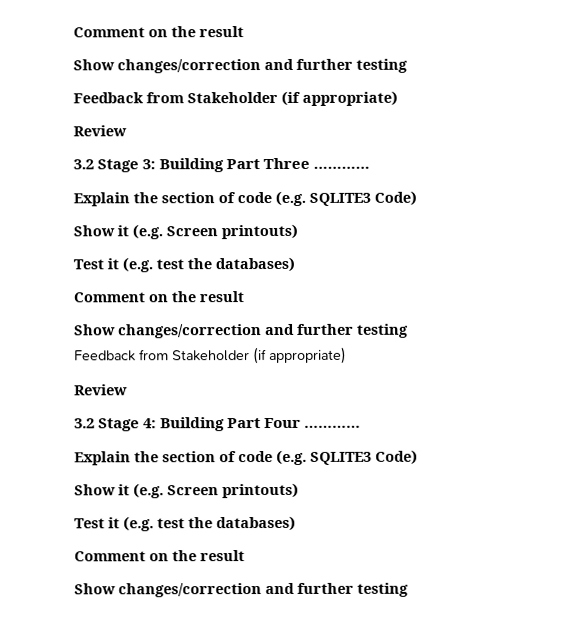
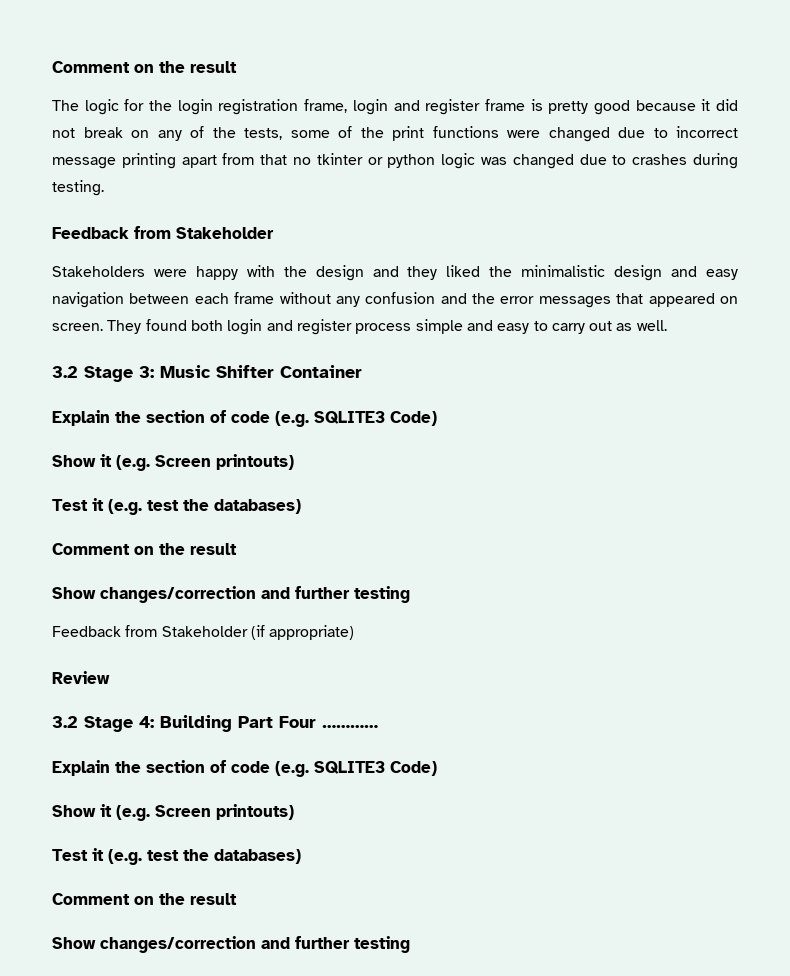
[73,26,244,38] [73,58,408,74] [73,90,398,106] [73,125,127,137] Comment on the result // Show changes/correction and further testing // Feedback from Stakeholder (if appropriate) // Review -> [52,61,237,73] [52,99,738,115] [52,126,738,142] [52,153,738,169] [52,180,104,196] [52,226,274,239] [52,265,738,281] [52,292,738,308] [52,319,667,335] Comment on the result // The logic for the login registration frame, login and register frame is pretty good because it did not break on any of the tests, some of the print functions were changed due to incorrect message printing apart from that no tkinter or python logic was changed due to crashes during testing. // Feedback from Stakeholder // Stakeholders were happy with the design and they liked the minimalistic design and easy navigation between each frame without any confusion and the error messages that appeared on screen. They found both login and register process simple and easy to carry out as well.
[159,157,371,173] Building Part Three ………… -> [160,365,362,378] Music Shifter Container

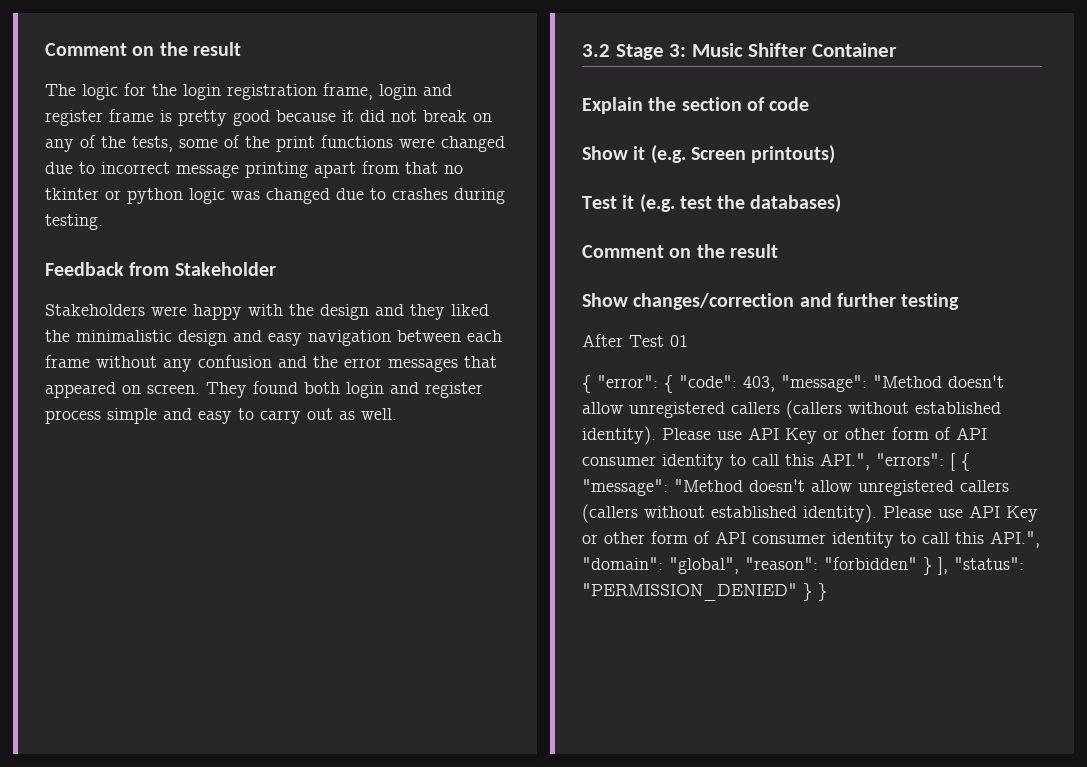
[275,411,437,427] (e.g. SQLITE3 Code) -> (810, 104) none
[52,625,355,640] [52,671,110,684] [52,715,378,732] [52,760,437,777] [52,804,294,821] [52,848,301,865] [52,893,237,905] [52,936,410,953] Feedback from Stakeholder (if appropriate) // Review // 3.2 Stage 4: Building Part Four ………… // Explain the section of code (e.g. SQLITE3 Code) // Show it (e.g. Screen printouts) // Test it (e.g. test the databases) // Comment on the result // Show changes/correction and further testing -> [582,334,688,347] [582,375,1004,393] [582,400,1001,419] [582,426,987,445] [582,453,970,471] [582,479,1009,496] [582,504,1038,523] [582,531,1040,548] [582,557,1024,575] [582,583,827,601] After Test 01 // { "error": { "code": 403, "message": "Method doesn't allow unregistered callers (callers without established identity). Please use API Key or other form of API consumer identity to call this API.", "errors": [ { "message": "Method doesn't allow unregistered callers (callers without established identity). Please use API Key or other form of API consumer identity to call this API.", "domain": "global", "reason": "forbidden" } ], "status": "PERMISSION_DENIED" } }

